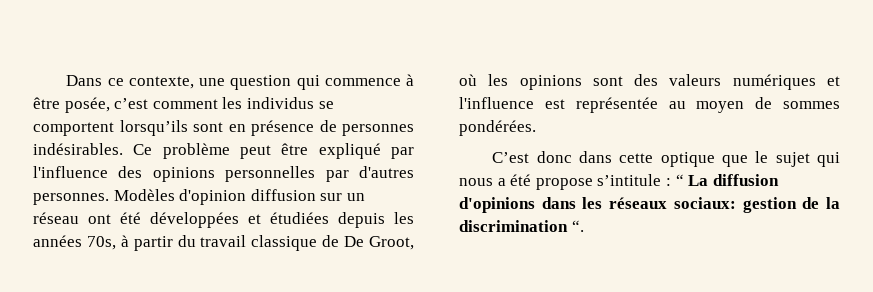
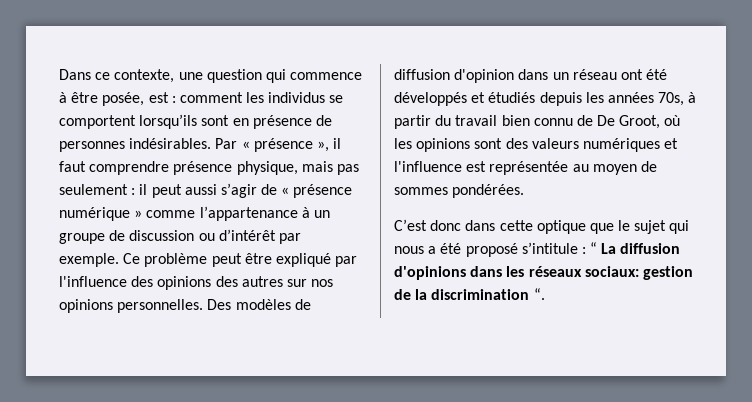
[114,98,149,109] c’est -> [148,92,176,103] est :
(123, 149) none -> [215,138,342,152] [59,161,359,175] [59,183,353,198] [59,206,330,221] [59,229,301,244] [59,253,119,267] Par « présence », il faut comprendre présence physique, mais pas seulement : il peut aussi s’agir de « présence numérique » comme l’appartenance à un groupe de discussion ou d’intérêt par exemple.
[225,166,414,182] [33,189,343,205] personnelles par d'autres personnes. Modèles d'opinion diffusion sur -> [215,276,334,287] [59,299,311,313] [394,69,549,83] des autres sur nos opinions personnelles. Des modèles de diffusion d'opinion dans
[150,212,329,228] développées et étudiées -> [394,92,536,106] développés et étudiés
[251,235,318,251] classique -> [501,115,573,126] bien connu
[535,178,593,190] propose -> [465,243,518,257] proposé

